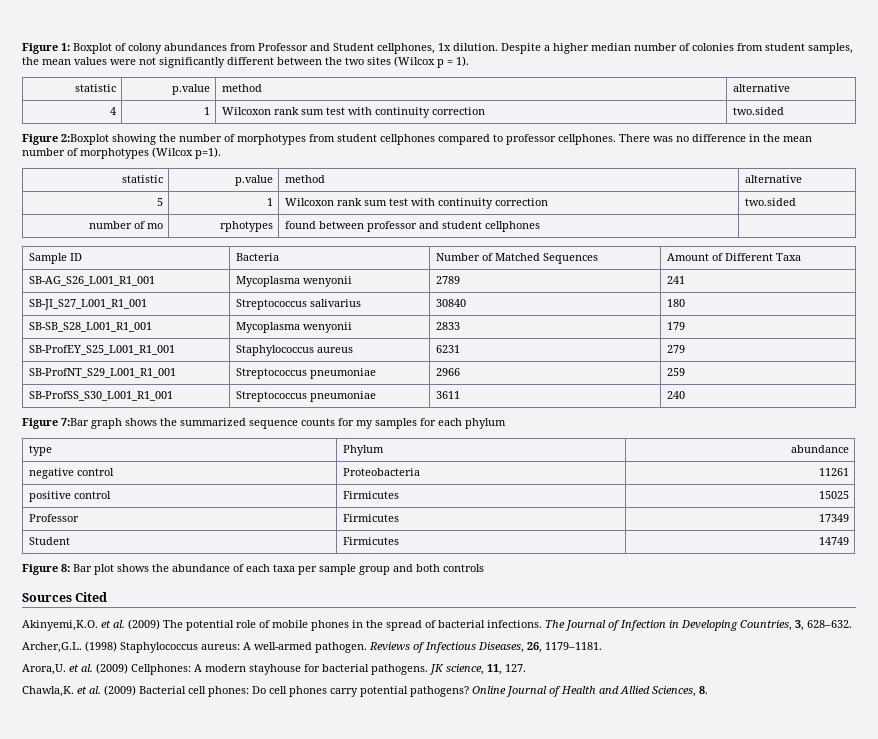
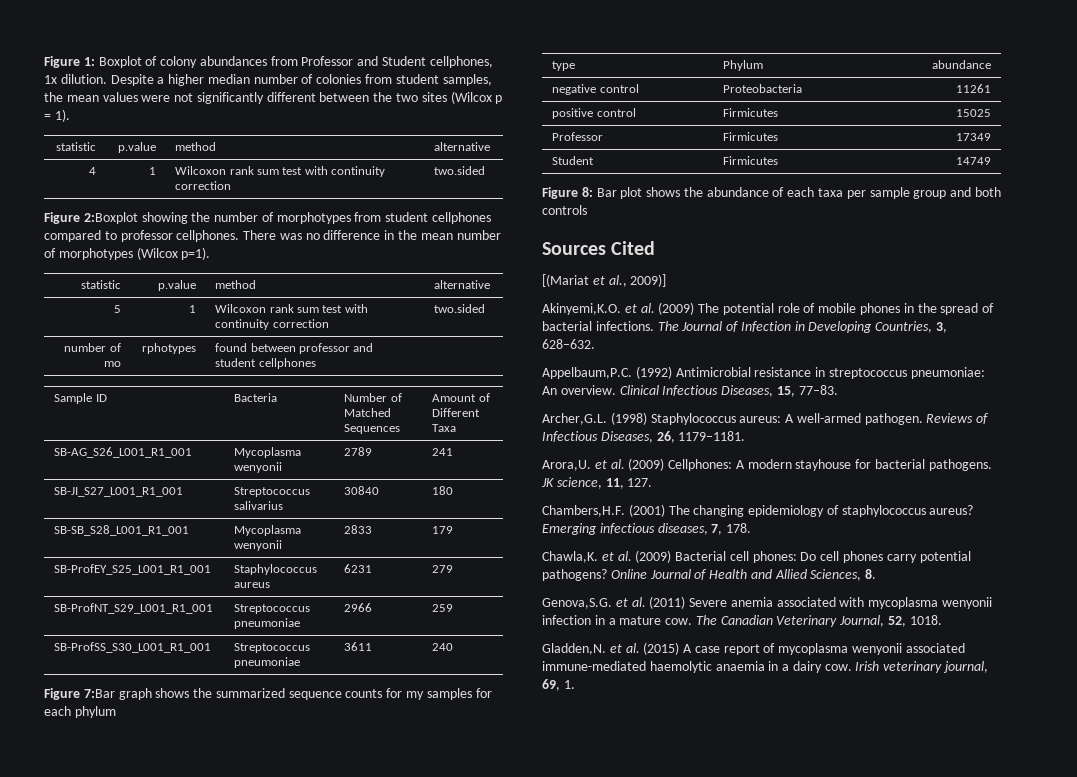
(108, 597) none -> [542,274,667,287] // [(Mariat et al., 2009)]
(852, 624) none -> [542,366,985,379] [542,385,838,397] // Appelbaum,P.C. (1992) Antimicrobial resistance in streptococcus pneumoniae: An overview. Clinical Infectious Diseases, 15, 77–83.
(526, 668) none -> [542,504,974,517] [542,523,752,535] // Chambers,H.F. (2001) The changing epidemiology of staphylococcus aureus? Emerging infectious diseases, 7, 178.
(708, 690) none -> [542,596,993,609] [542,615,942,627] [542,642,965,655] [542,661,989,673] [542,679,575,691] // Genova,S.G. et al. (2011) Severe anemia associated with mycoplasma wenyonii infection in a mature cow. The Canadian Veterinary Journal, 52, 1018. // Gladden,N. et al. (2015) A case report of mycoplasma wenyonii associated immune-mediated haemolytic anaemia in a dairy cow. Irish veterinary journal, 69, 1.

